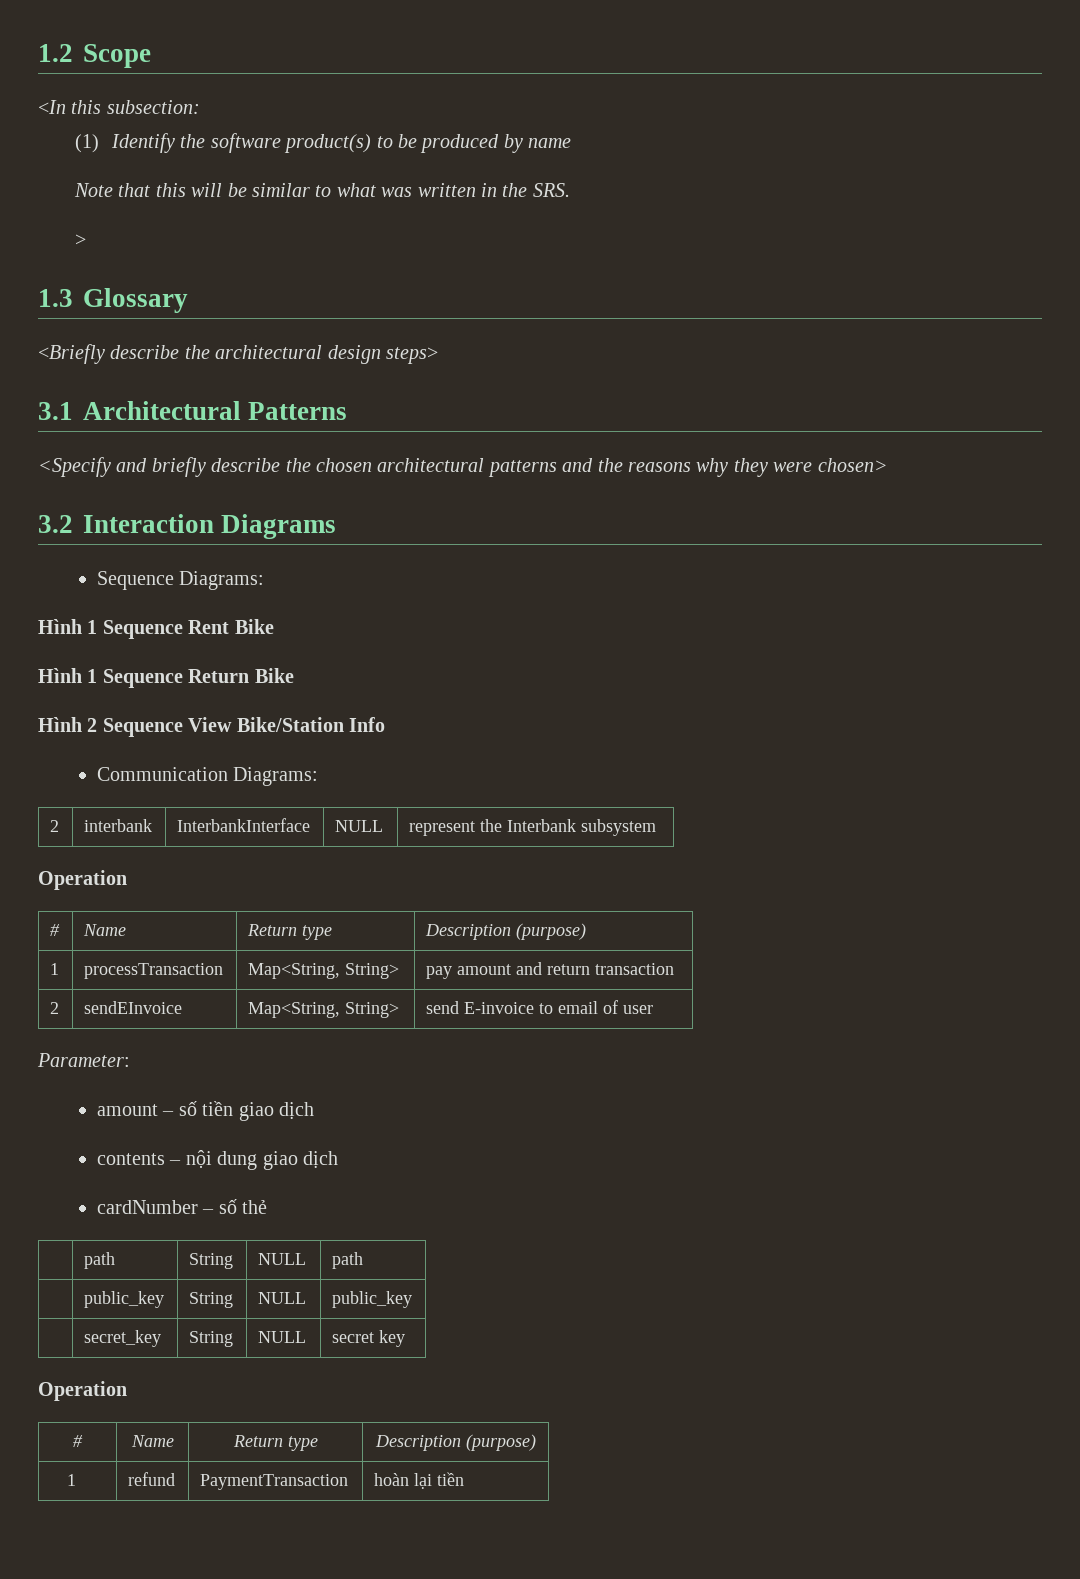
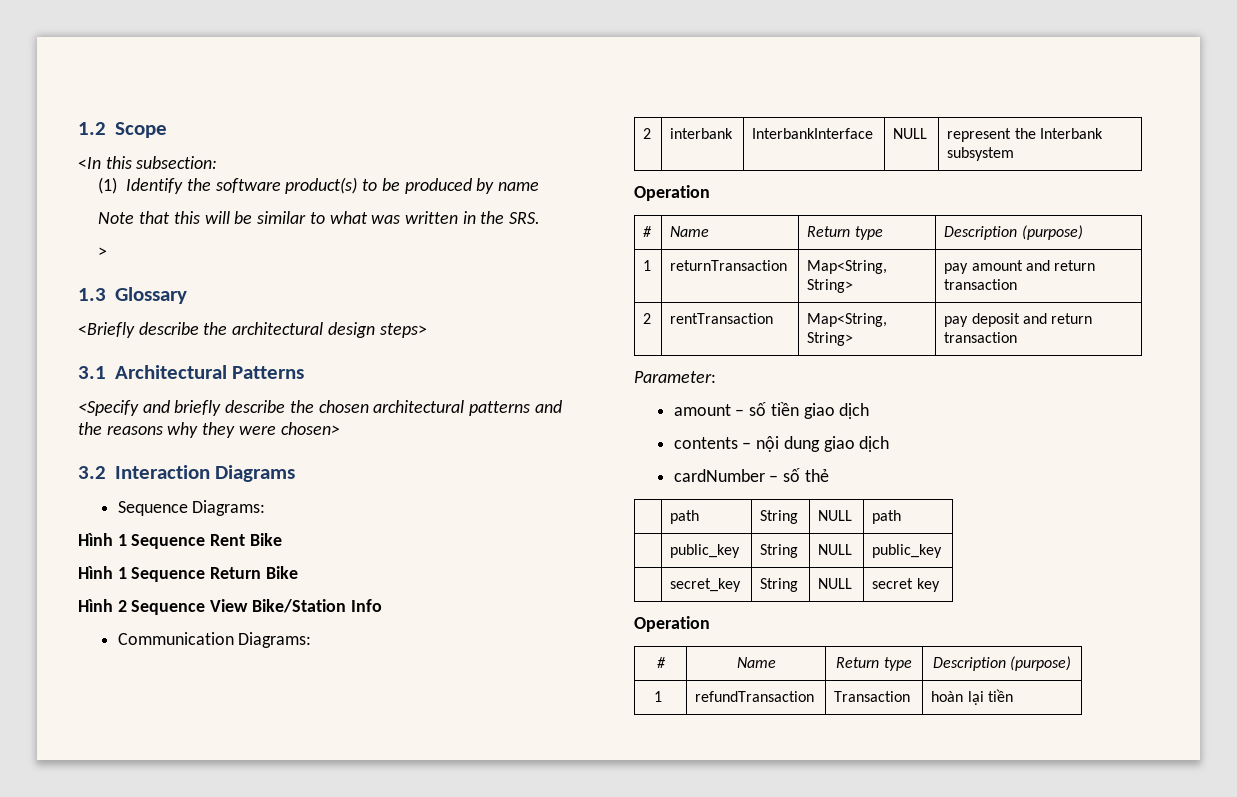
[84,963,224,979] processTransaction -> [670,260,788,271] returnTransaction
[84,1001,183,1014] [248,1002,400,1018] [426,1000,654,1014] sendEInvoice | Map<String, String> | send E-invoice to email of user -> [670,313,774,324] [807,313,888,327] [807,332,854,346] [944,313,1093,327] [944,332,1018,343] rentTransaction | Map<String, String> | pay deposit and return transaction
[128,1472,176,1486] [200,1474,349,1490] refund | PaymentTransaction -> [695,691,815,702] [834,691,911,702] refundTransaction | Transaction

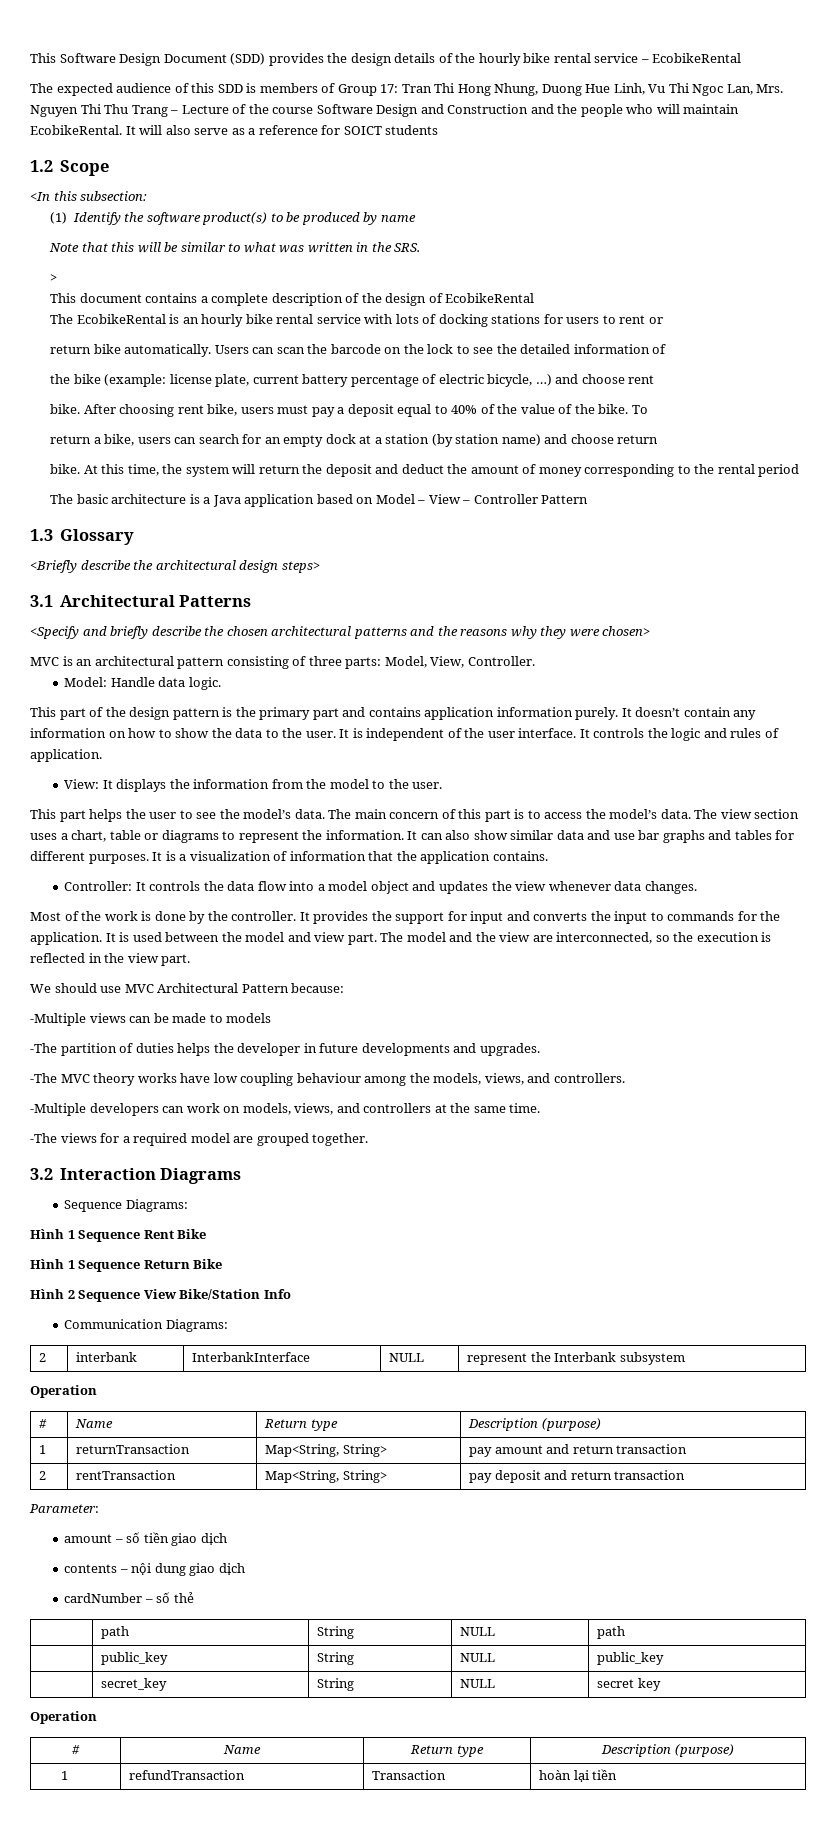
(78, 128) none -> [30,53,742,66] [30,83,784,96] [30,104,740,117] [30,125,439,135] This Software Design Document (SDD) provides the design details of the hourly bike rental service – EcobikeRental // The expected audience of this SDD is members of Group 17: Tran Thi Hong Nhung, Duong Hue Linh, Vu Thi Ngoc Lan, Mrs. Nguyen Thi Thu Trang – Lecture of the course Software Design and Construction and the people who will maintain EcobikeRental. It will also serve as a reference for SOICT students //
(108, 252) none -> [50,293,535,306] [50,314,663,327] [50,344,667,357] [50,374,655,387] [50,404,648,417] [50,434,659,447] [50,464,800,477] [50,494,589,507] // This document contains a complete description of the design of EcobikeRental // The EcobikeRental is an hourly bike rental service with lots of docking stations for users to rent or // return bike automatically. Users can scan the barcode on the lock to see the detailed information of // the bike (example: license plate, current battery percentage of electric bicycle, …) and choose rent // bike. After choosing rent bike, users must pay a deposit equal to 40% of the value of the bike. To // return a bike, users can search for an empty dock at a station (by station name) and choose return // bike. At this time, the system will return the deposit and deduct the amount of money corresponding to the rental period // The basic architecture is a Java application based on Model – View – Controller Pattern
(340, 428) none -> [30,656,535,669] [64,677,221,690] [30,707,757,720] [30,728,779,741] [30,749,102,762] [64,779,443,792] [30,809,800,822] [30,830,795,843] [30,851,548,864] [64,881,697,894] [30,911,781,924] [30,932,772,945] [30,953,191,966] [30,983,345,993] [30,1013,272,1026] [30,1043,540,1056] [30,1073,625,1086] [30,1103,541,1116] [30,1133,369,1146] // MVC is an architectural pattern consisting of three parts: Model, View, Controller. // Model: Handle data logic. // This part of the design pattern is the primary part and contains application information purely. It doesn’t contain any information on how to show the data to the user. It is independent of the user interface. It controls the logic and rules of application. // View: It displays the information from the model to the user. // This part helps the user to see the model’s data. The main concern of this part is to access the model’s data. The view section uses a chart, table or diagrams to represent the information. It can also show similar data and use bar graphs and tables for different purposes. It is a visualization of information that the application contains. // Controller: It controls the data flow into a model object and updates the view whenever data changes. // Most of the work is done by the controller. It provides the support for input and converts the input to commands for the application. It is used between the model and view part. The model and the view are interconnected, so the execution is reflected in the view part. // We should use MVC Architectural Pattern because: // -Multiple views can be made to models // -The partition of duties helps the developer in future developments and upgrades. // -The MVC theory works have low coupling behaviour among the models, views, and controllers. // -Multiple developers can work on models, views, and controllers at the same time. // -The views for a required model are grouped together.

